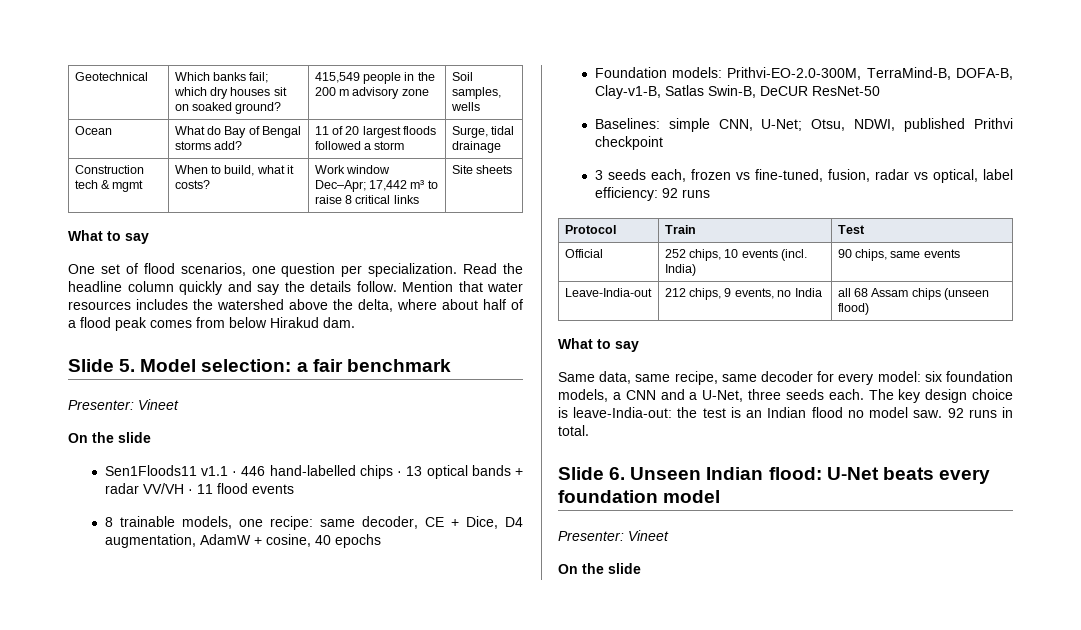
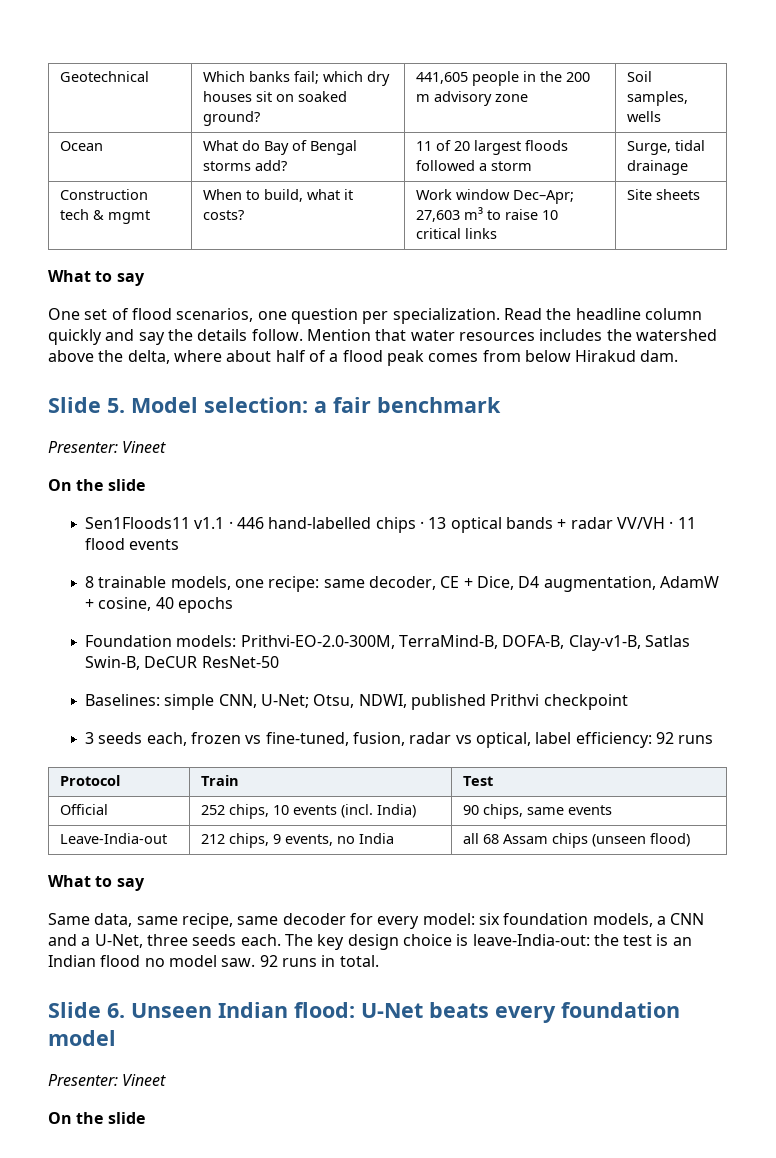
[314,72,360,83] 415,549 -> [416,72,469,84] 441,605
[369,180,408,191] 17,442 -> [416,210,461,222] 27,603
[345,195,353,204] 8 -> [542,210,559,220] 10

